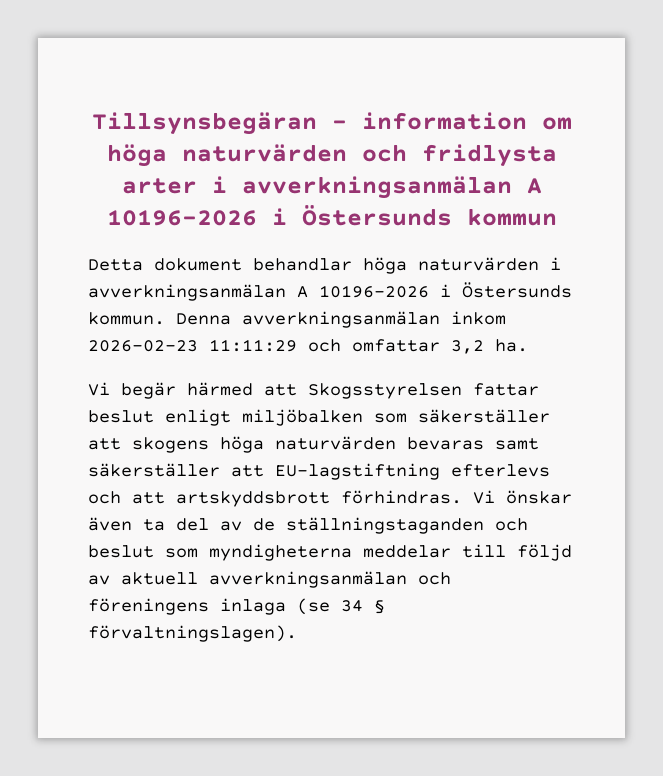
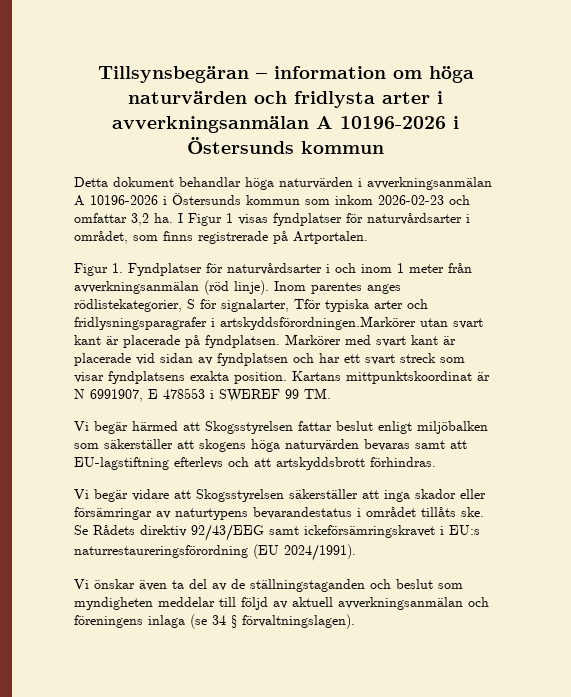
[88,311,440,328] kommun. Denna avverkningsanmälan -> [246,195,330,205] kommun som
[209,339,297,352] 11:11:29 -> (444, 200) none
(528, 345) none -> [178,213,470,226] [74,231,368,244] [74,263,472,276] [74,280,401,295] [74,299,428,312] [74,316,483,330] [74,334,456,348] [74,353,465,366] [74,371,490,384] [74,388,331,402] I Figur 1 visas fyndplatser för naturvårdsarter i området, som finns registrerade på Artportalen. // Figur 1. Fyndplatser för naturvårdsarter i och inom 1 meter från avverkningsanmälan (röd linje). Inom parentes anges rödlistekategorier, S för signalarter, Tför typiska arter och fridlysningsparagrafer i artskyddsförordningen.Markörer utan svart kant är placerade på fyndplatsen. Markörer med svart kant är placerade vid sidan av fyndplatsen och har ett svart streck som visar fyndplatsens exakta position. Kartans mittpunktskoordinat är N 6991907, E 478553 i SWEREF 99 TM.
[88,463,220,477] säkerställer -> (445, 444) none
(462, 497) none -> [74,489,486,502] [74,507,484,520] [74,524,480,541] [74,544,356,561] // Vi begär vidare att Skogsstyrelsen säkerställer att inga skador eller försämringar av naturtypens bevarandestatus i området tillåts ske. Se Rådets direktiv 92/43/EEG samt ickeförsämringskravet i EU:s naturrestaureringsförordning (EU 2024/1991). //
[209,544,352,561] myndigheterna -> [74,597,153,610] myndigheten

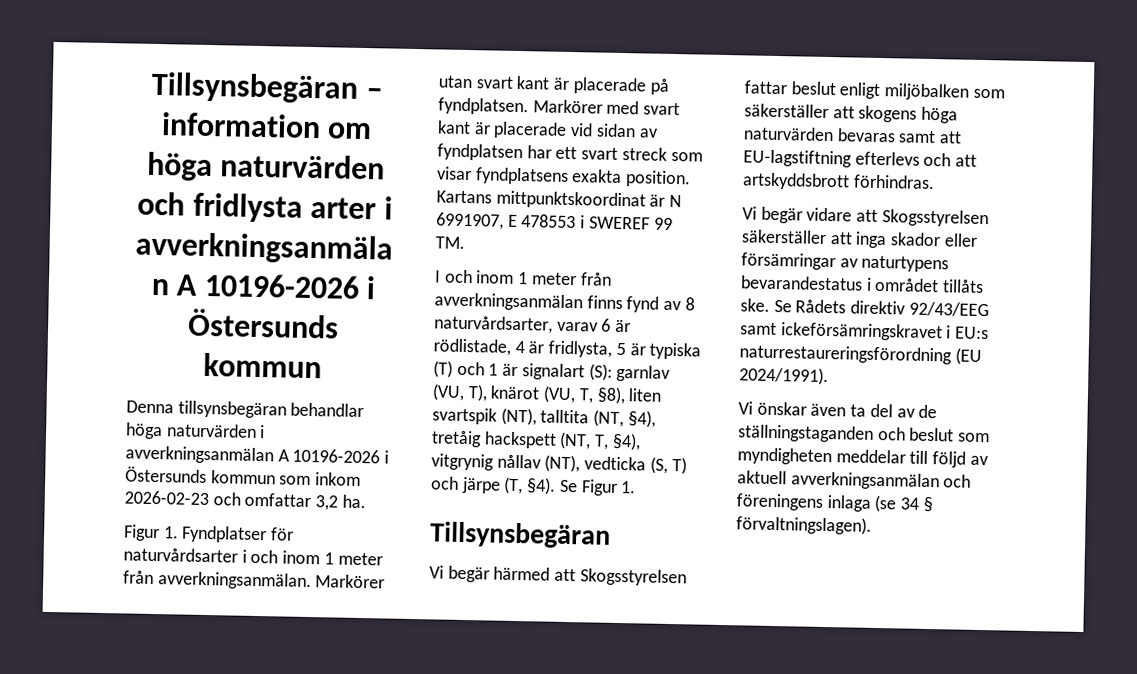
[74,177,174,187] Detta dokument -> [126,400,287,419] Denna tillsynsbegäran
[178,213,470,226] [74,231,368,244] I Figur 1 visas fyndplatser för naturvårdsarter i området, som finns registrerade på Artportalen. -> (366, 501) none
[74,280,401,295] [74,299,428,312] [74,316,416,330] avverkningsanmälan (röd linje). Inom parentes anges rödlistekategorier, S för signalarter, Tför typiska arter och fridlysningsparagrafer i artskyddsförordningen.Markörer -> [157,571,386,591] avverkningsanmälan. Markörer
[293,353,314,363] och -> (523, 152) none
(331, 393) none -> [435,269,612,286] [434,292,695,313] [434,315,632,334] [433,338,702,360] [433,360,671,382] [432,383,663,405] [432,407,656,428] [431,430,641,451] [431,453,687,475] [431,476,637,496] [429,521,611,549] // I och inom 1 meter från avverkningsanmälan finns fynd av 8 naturvårdsarter, varav 6 är rödlistade, 4 är fridlysta, 5 är typiska (T) och 1 är signalart (S): garnlav (VU, T), knärot (VU, T, §8), liten svartspik (NT), talltita (NT, §4), tretåig hackspett (NT, T, §4), vitgrynig nållav (NT), vedticka (S, T) och järpe (T, §4). Se Figur 1. // Tillsynsbegäran

